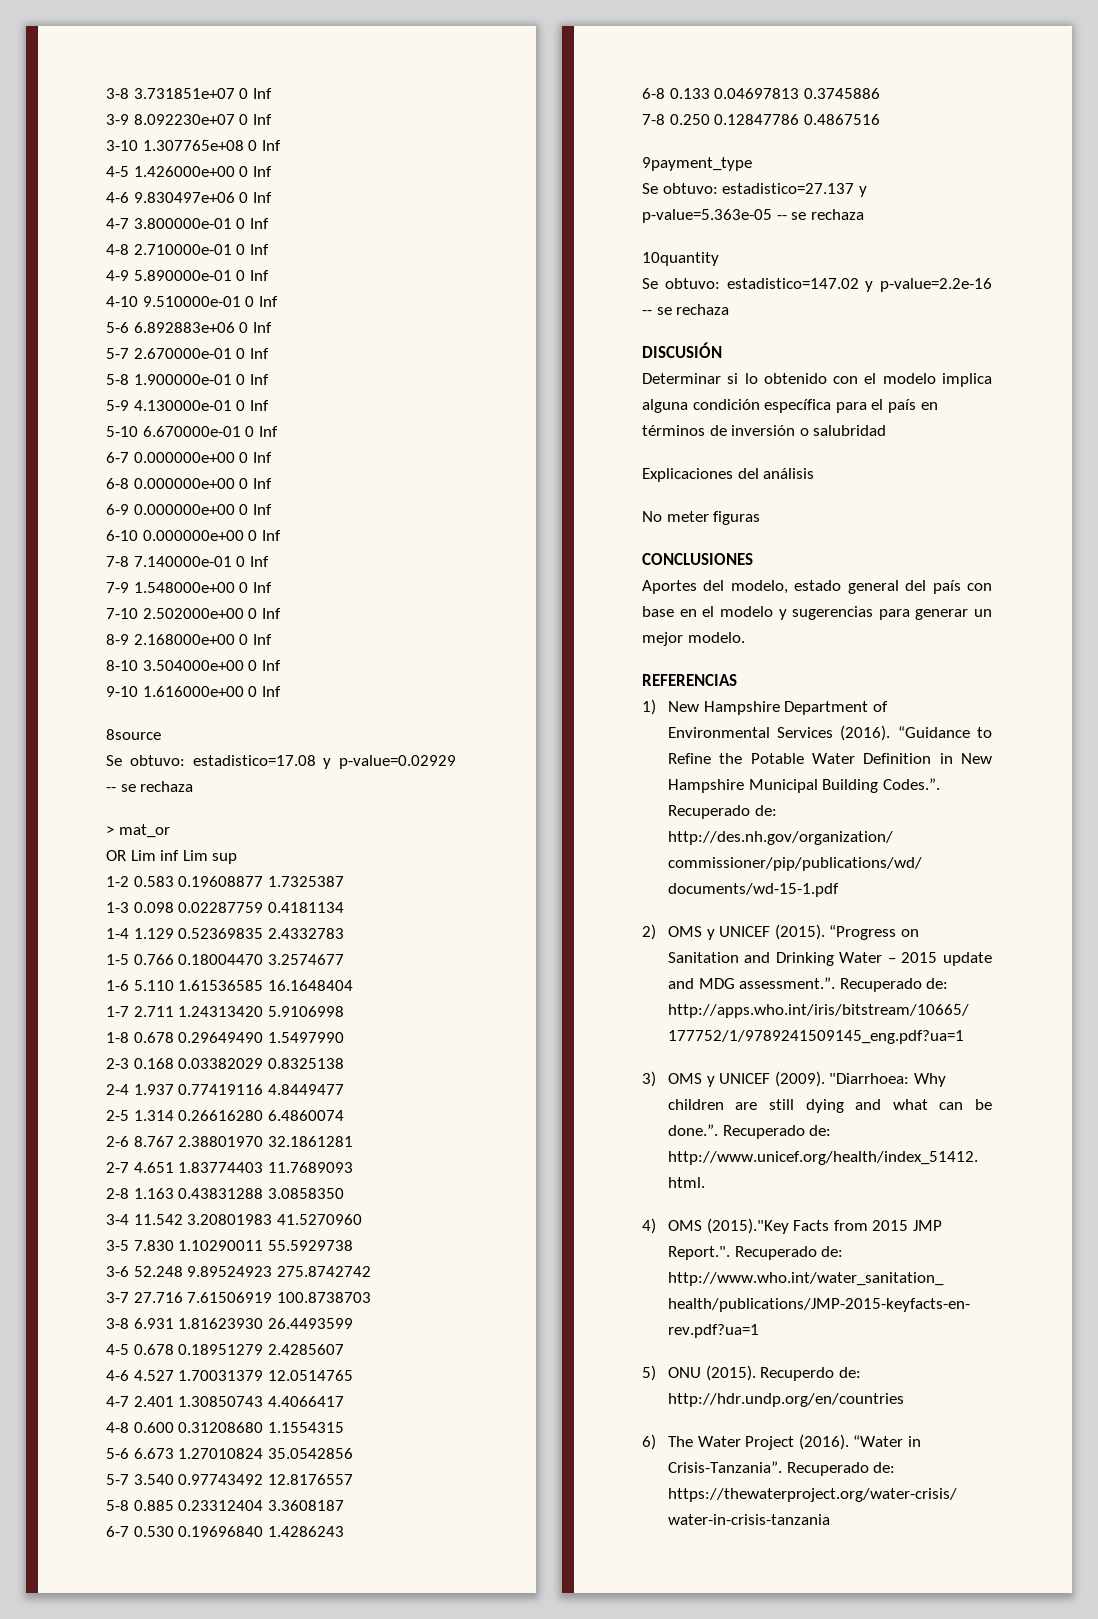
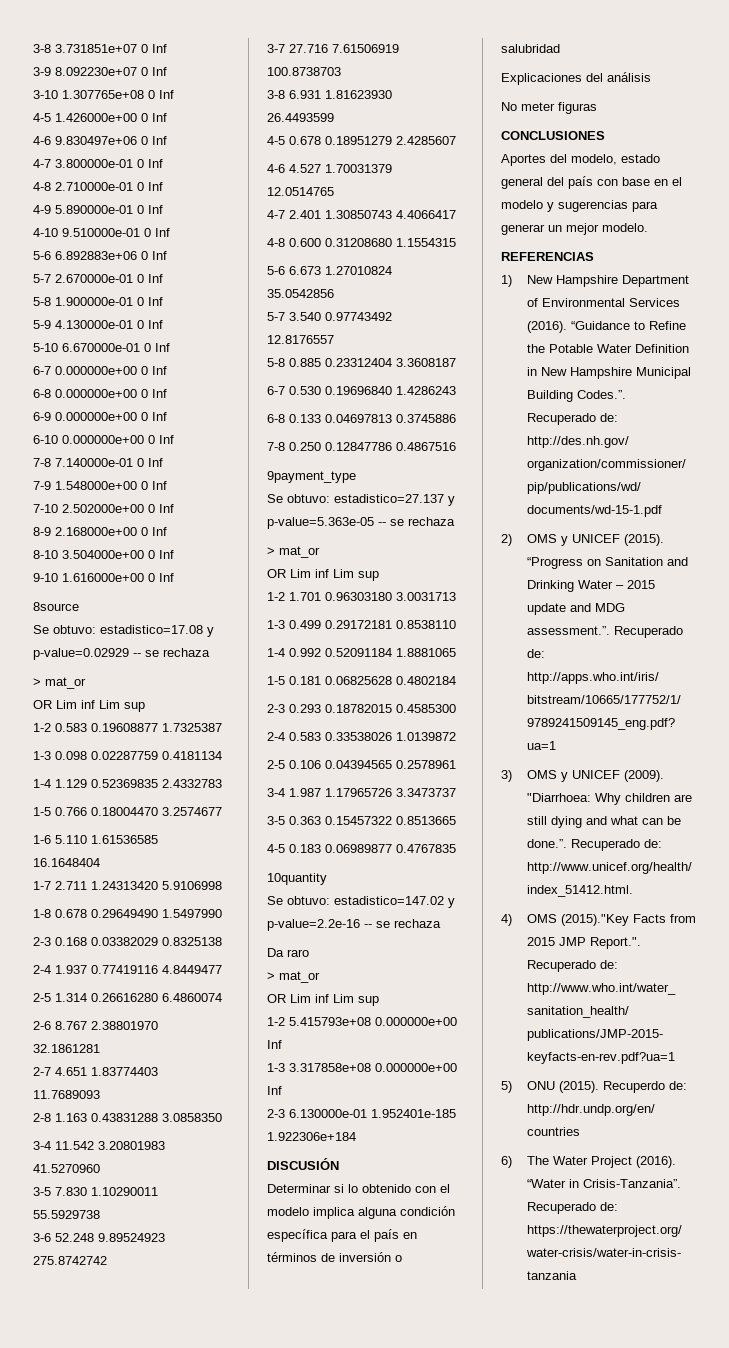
(864, 214) none -> [267,546,320,558] [267,569,379,581] [267,592,456,601] [267,620,456,629] [267,648,456,657] [267,676,456,685] [267,704,456,713] [267,732,456,741] [267,760,456,769] [267,788,456,797] [267,816,456,825] [267,844,456,853] // > mat_or // OR Lim inf Lim sup // 1-2 1.701 0.96303180 3.0031713 // 1-3 0.499 0.29172181 0.8538110 // 1-4 0.992 0.52091184 1.8881065 // 1-5 0.181 0.06825628 0.4802184 // 2-3 0.293 0.18782015 0.4585300 // 2-4 0.583 0.33538026 1.0139872 // 2-5 0.106 0.04394565 0.2578961 // 3-4 1.987 1.17965726 3.3473737 // 3-5 0.363 0.15457322 0.8513665 // 4-5 0.183 0.06989877 0.4767835
(730, 309) none -> [267,948,309,957] [267,971,320,983] [267,994,379,1006] [267,1017,457,1026] [267,1040,282,1049] [267,1063,457,1072] [267,1086,282,1095] [267,1109,456,1118] [267,1132,356,1141] // Da raro // > mat_or // OR Lim inf Lim sup // 1-2 5.415793e+08 0.000000e+00 Inf // 1-3 3.317858e+08 0.000000e+00 Inf // 2-3 6.130000e-01 1.952401e-185 1.922306e+184

